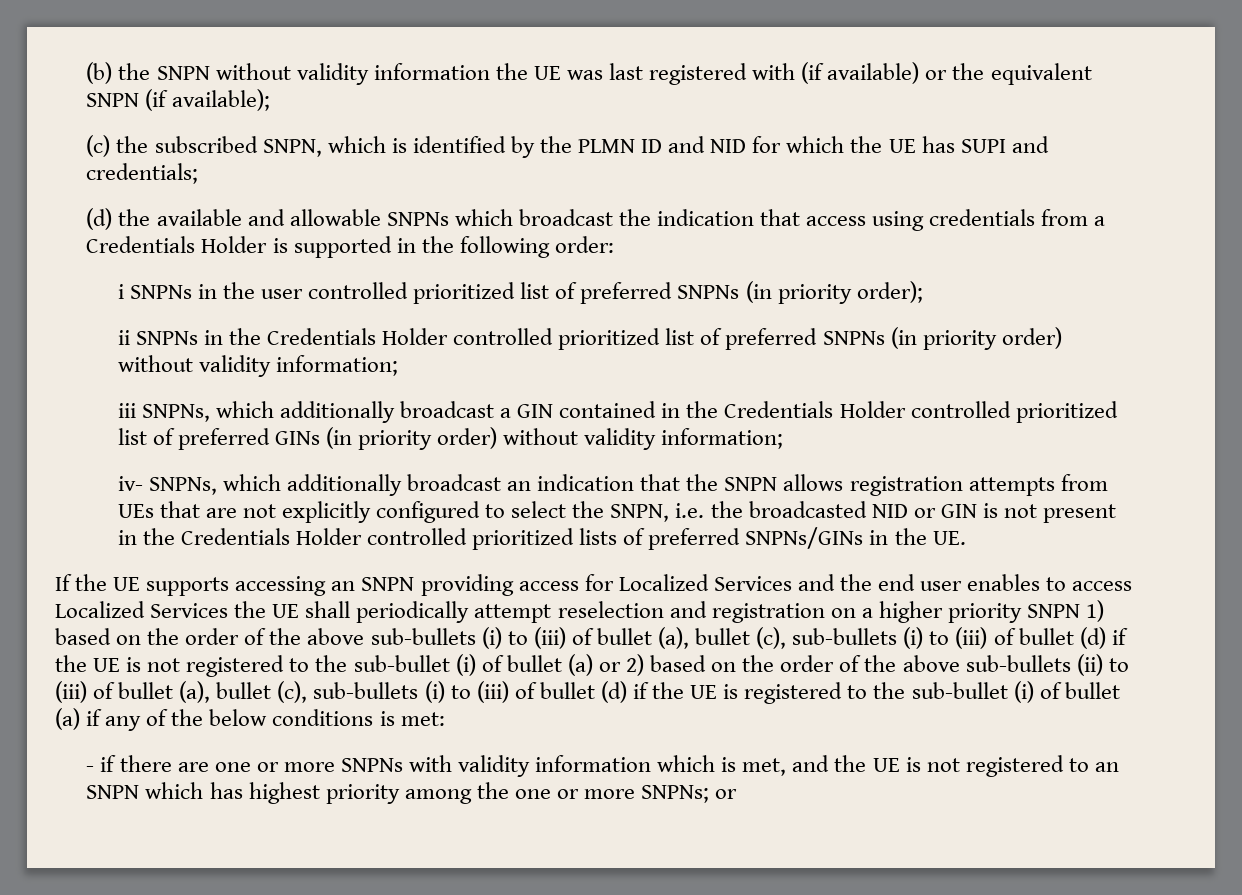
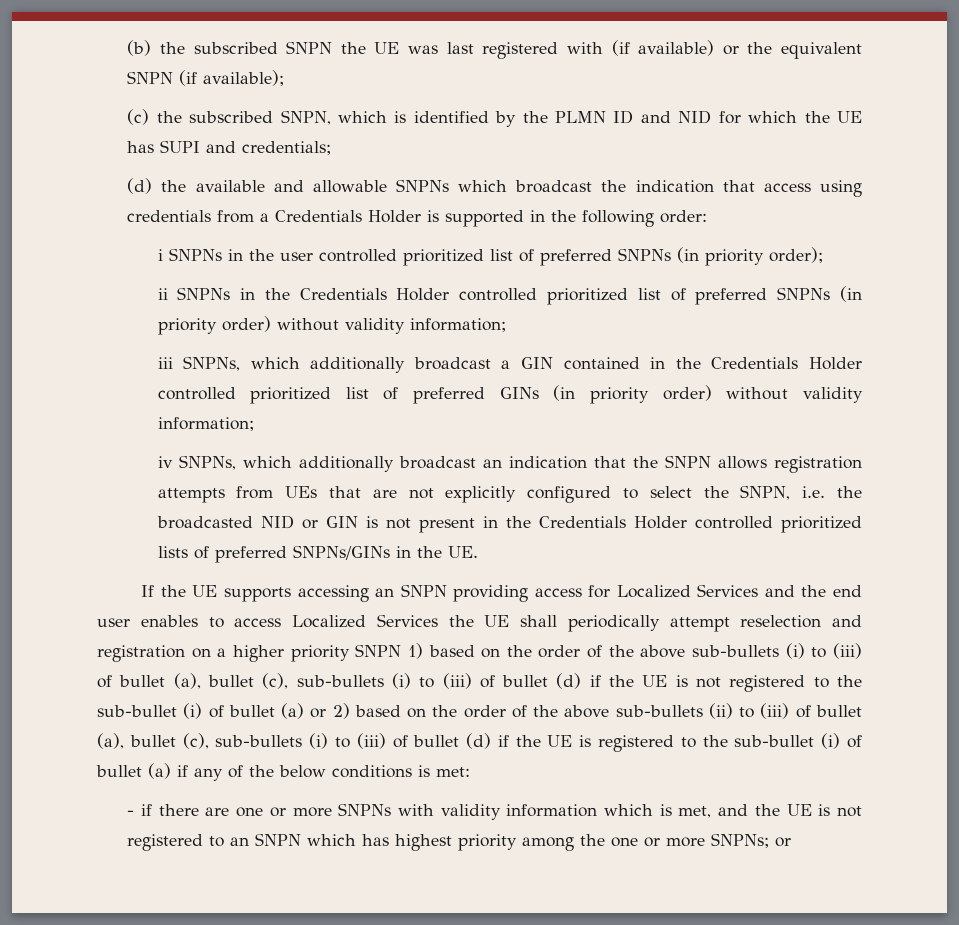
[156,63,490,85] SNPN without validity information -> [193,41,333,54] subscribed SNPN
[117,476,143,491] iv- -> [157,456,173,468] iv

